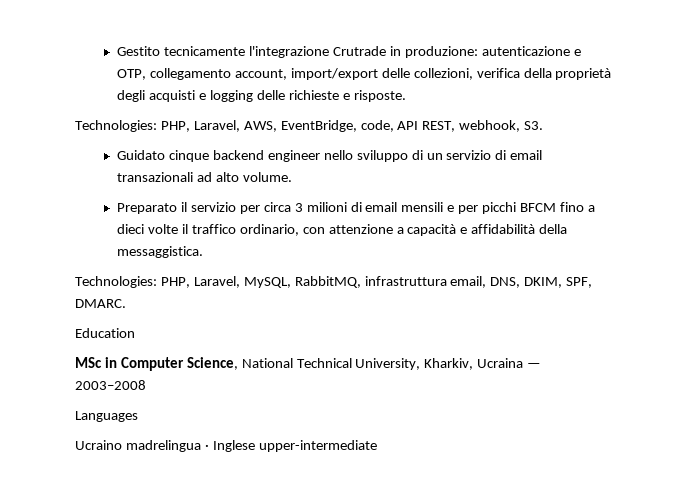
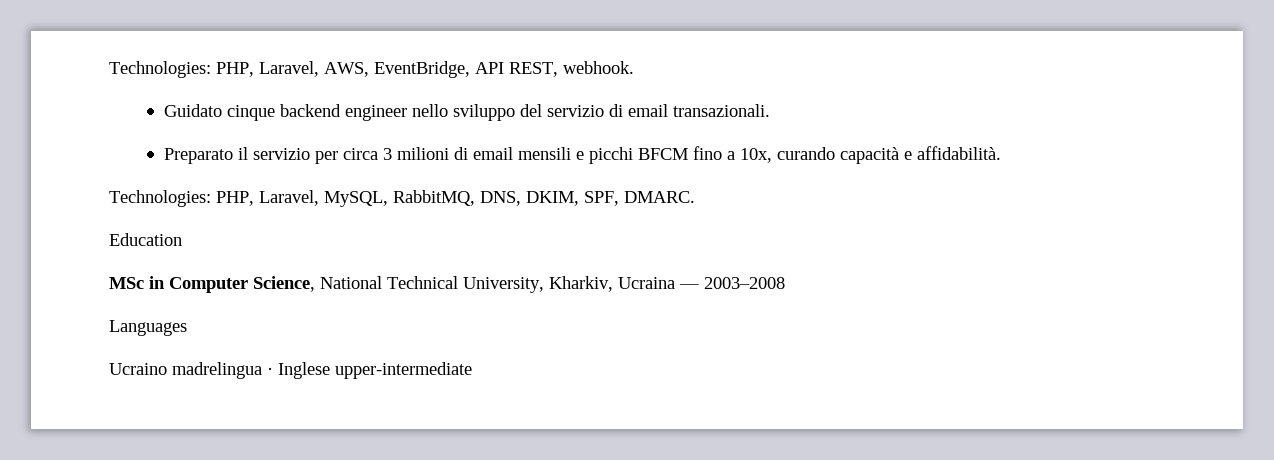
[117,46,581,58] [117,68,612,80] [117,90,406,102] Gestito tecnicamente l'integrazione Crutrade in produzione: autenticazione e OTP, collegamento account, import/export delle collezioni, verifica della proprietà degli acquisti e logging delle richieste e risposte. // -> (109, 69) none
[360,120,394,132] code, -> (470, 69) none
[459,120,544,132] webhook, S3. -> [563,61,634,74] webhook.
[411,150,443,160] di un -> [519,104,542,117] del
[117,172,292,182] transazionali ad alto volume. -> [672,104,770,117] transazionali.
[458,205,479,214] per -> (584, 155) none
[117,224,568,236] [117,246,204,258] dieci volte il traffico ordinario, con attenzione a capacità e affidabilità della messaggistica. -> [739,146,1001,164] 10x, curando capacità e affidabilità.
[364,276,487,288] infrastruttura email, -> (475, 198) none

